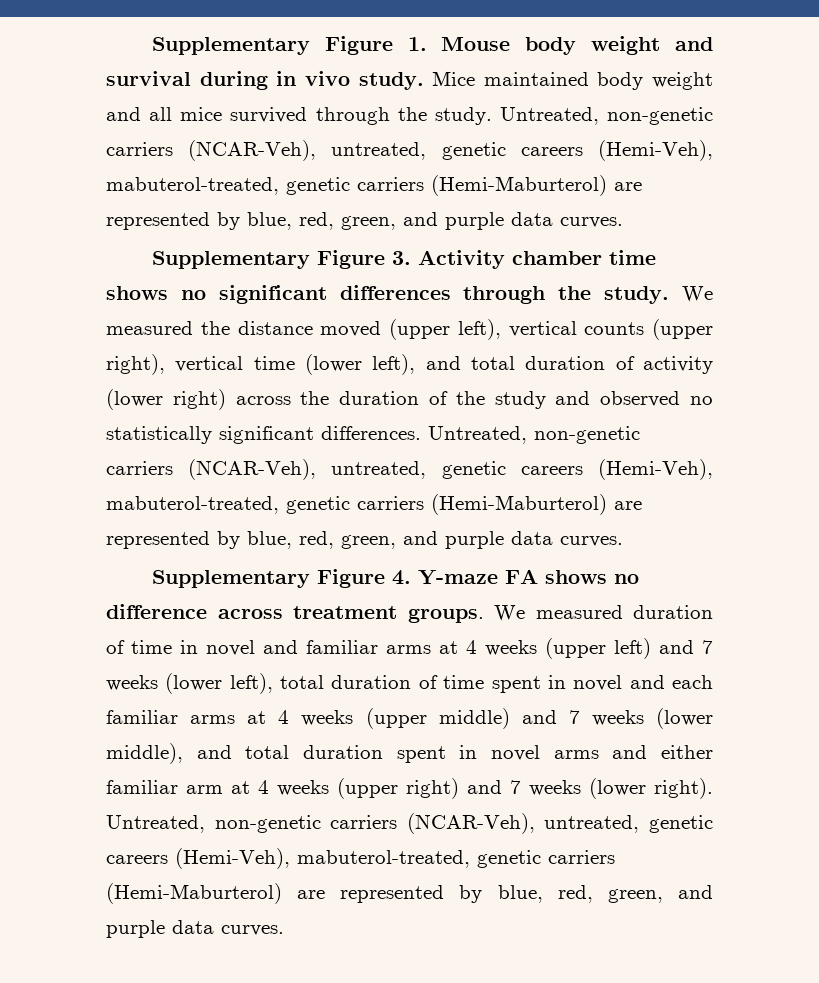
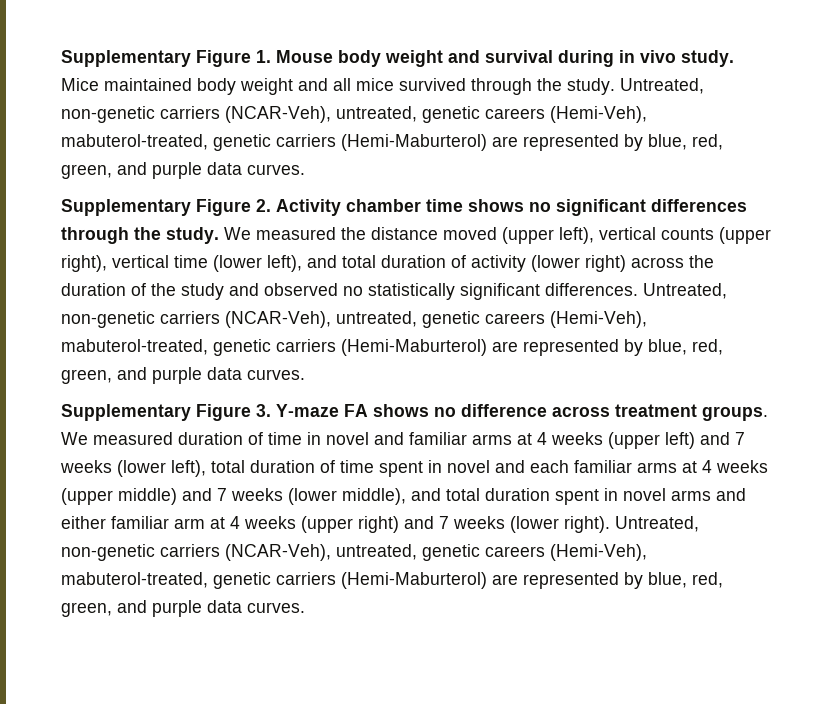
[391,251,411,265] 3. -> [256,199,271,212] 2.
[391,570,411,585] 4. -> [256,404,271,417] 3.

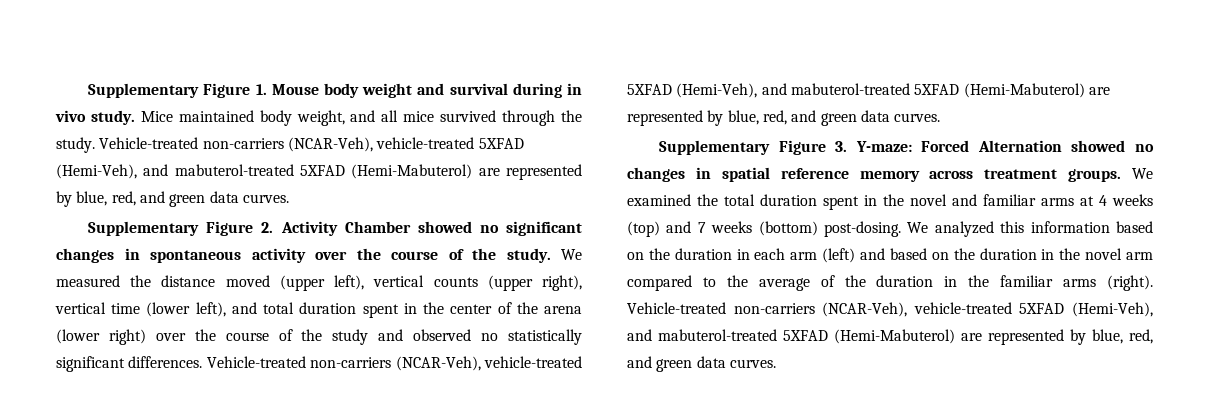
[240,78,293,95] weight -> [296,110,345,126] weight,
[620,78,704,94] [61,106,647,123] [61,134,723,151] [61,162,202,179] Untreated, non-genetic carriers (NCAR-Veh), untreated, genetic careers (Hemi-Veh), mabuterol-treated, genetic carriers (Hemi-Maburterol) are represented by blue, red, green, and purple -> [99,137,524,152] [56,164,582,180] [56,191,206,207] Vehicle-treated non-carriers (NCAR-Veh), vehicle-treated 5XFAD (Hemi-Veh), and mabuterol-treated 5XFAD (Hemi-Mabuterol) are represented by blue, red, and green
[346,199,747,216] [61,227,129,244] chamber time shows no significant differences through -> [344,221,582,236] [56,248,464,263] Chamber showed no significant changes in spontaneous activity over the course of
[451,255,714,272] [61,283,126,296] of activity (lower right) across the duration -> [362,302,582,318] [56,329,269,345] spent in the center of the arena (lower right) over the course
[643,283,727,299] [61,311,647,328] [61,339,723,356] [61,367,202,384] Untreated, non-genetic carriers (NCAR-Veh), untreated, genetic careers (Hemi-Veh), mabuterol-treated, genetic carriers (Hemi-Maburterol) are represented by blue, red, green, and purple -> [206,356,583,371] [627,83,1110,98] [627,110,857,126] Vehicle-treated non-carriers (NCAR-Veh), vehicle-treated 5XFAD (Hemi-Veh), and mabuterol-treated 5XFAD (Hemi-Mabuterol) are represented by blue, red, and green
[276,404,768,421] [61,432,321,445] Y-maze FA shows no difference across treatment groups. We measured duration of time in -> [855,140,1154,152] [627,167,1153,182] [627,194,904,210] Y-maze: Forced Alternation showed no changes in spatial reference memory across treatment groups. We examined the total duration spent in the
[608,432,745,449] [60,460,768,477] [61,488,746,505] [61,516,699,533] [61,544,647,561] [61,572,723,589] [61,600,202,617] (upper left) and 7 weeks (lower left), total duration of time spent in novel and each familiar arms at 4 weeks (upper middle) and 7 weeks (lower middle), and total duration spent in novel arms and either familiar arm at 4 weeks (upper right) and 7 weeks (lower right). Untreated, non-genetic carriers (NCAR-Veh), untreated, genetic careers (Hemi-Veh), mabuterol-treated, genetic carriers (Hemi-Maburterol) are represented by blue, red, green, and purple -> [627,221,1153,237] [627,248,1153,263] [627,275,1153,291] [627,302,1153,317] [627,329,1153,345] [627,356,693,372] (top) and 7 weeks (bottom) post-dosing. We analyzed this information based on the duration in each arm (left) and based on the duration in the novel arm compared to the average of the duration in the familiar arms (right). Vehicle-treated non-carriers (NCAR-Veh), vehicle-treated 5XFAD (Hemi-Veh), and mabuterol-treated 5XFAD (Hemi-Mabuterol) are represented by blue, red, and green

